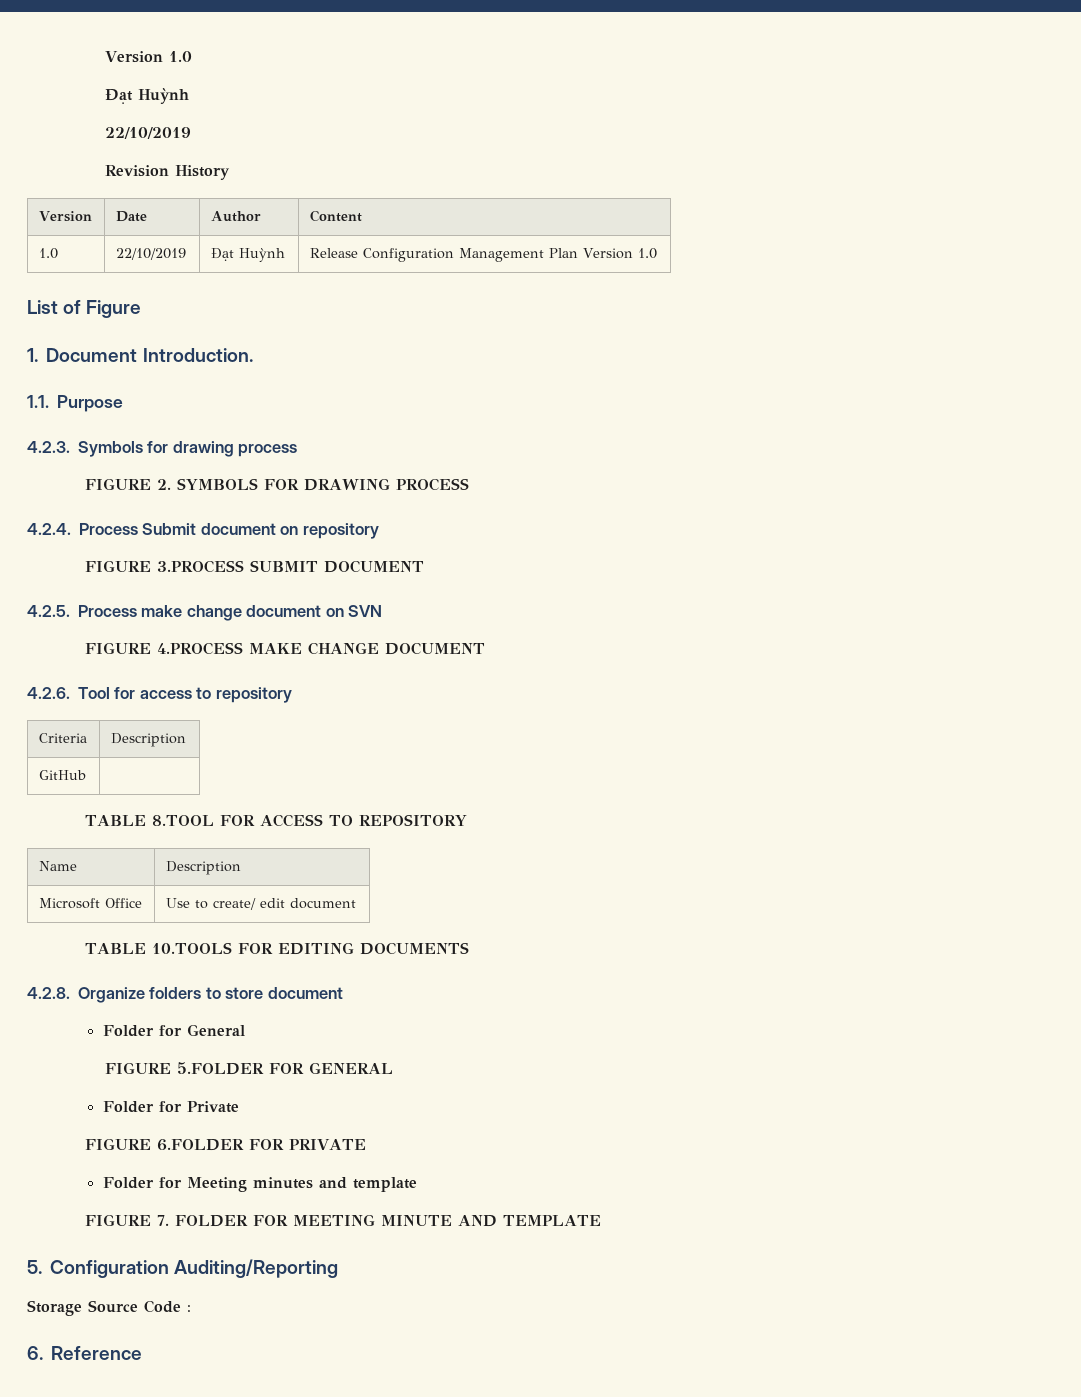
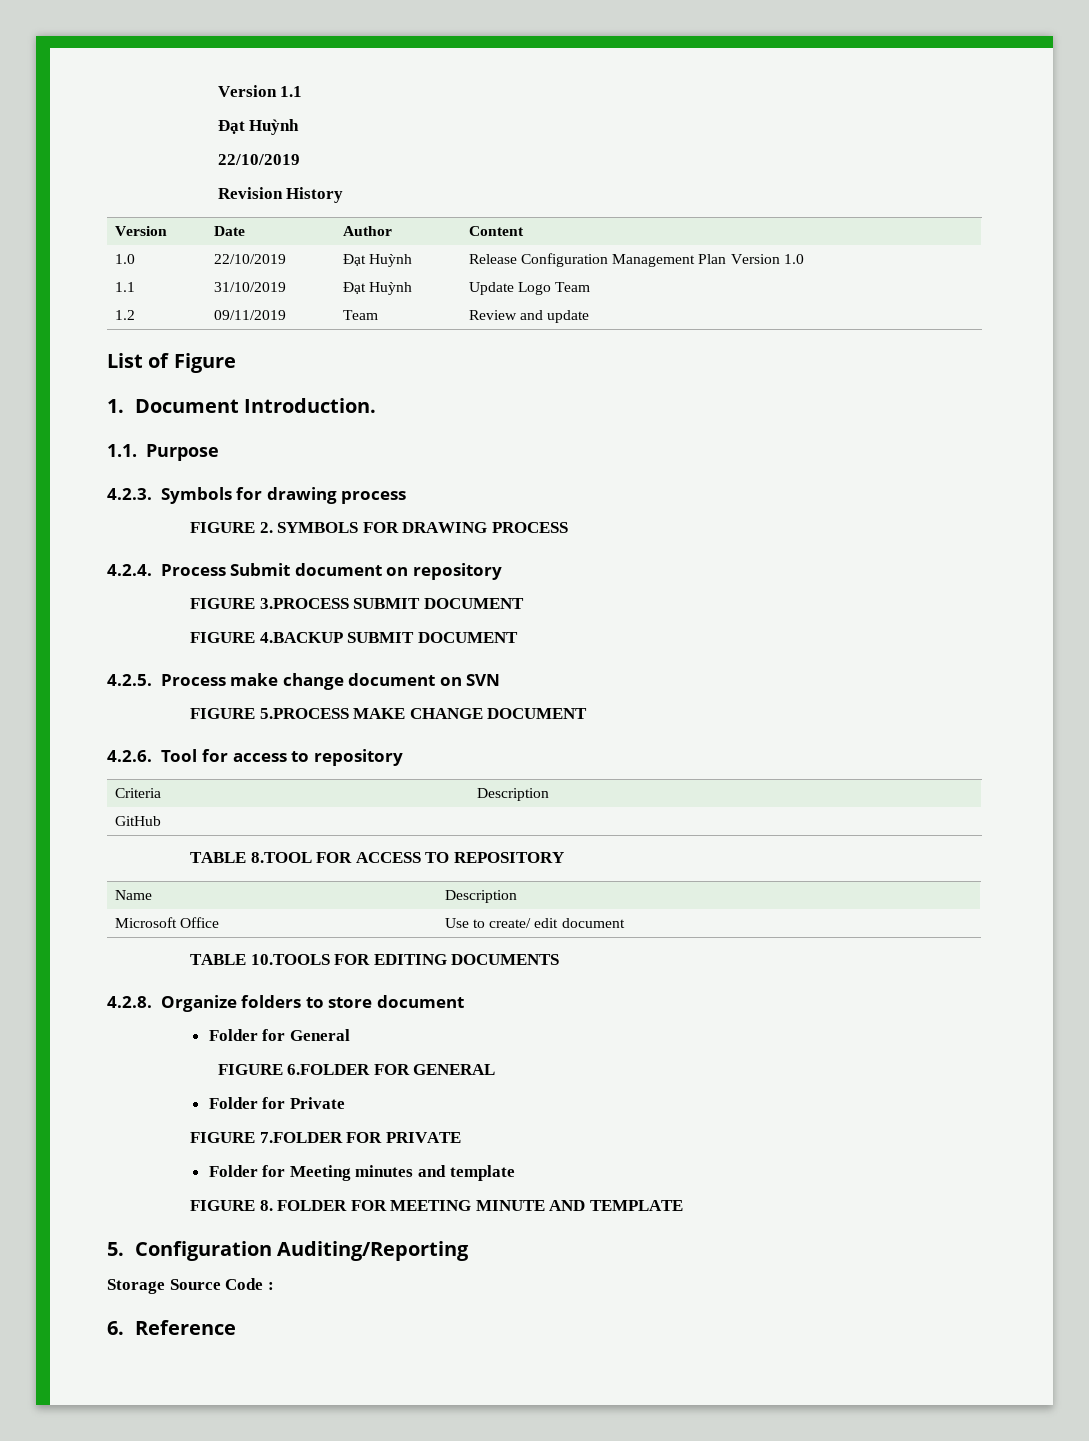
[104,51,192,63] Version 1.0 -> [217,85,303,97] Version 1.1
(657, 253) none -> [114,282,135,292] [213,282,286,292] [342,282,413,295] [468,282,591,295] [114,310,135,320] [213,310,286,320] [342,310,378,320] [468,310,590,323] // 1.1 | 31/10/2019 | Đạt Huỳnh | Update Logo Team // 1.2 | 09/11/2019 | Team | Review and update
(425, 566) none -> [189,632,518,643] // FIGURE 4.BACKUP SUBMIT DOCUMENT
[157,642,244,655] 4.PROCESS -> [259,708,349,719] 5.PROCESS
[176,1062,264,1075] 5.FOLDER -> [287,1064,371,1075] 6.FOLDER
[157,1139,245,1151] 6.FOLDER -> [259,1132,343,1143] 7.FOLDER
[157,1215,170,1226] 7. -> [259,1200,273,1211] 8.

